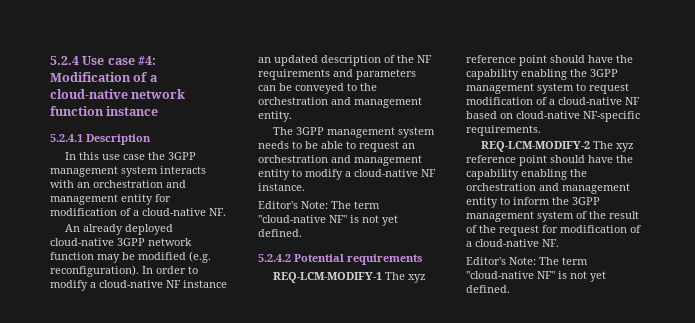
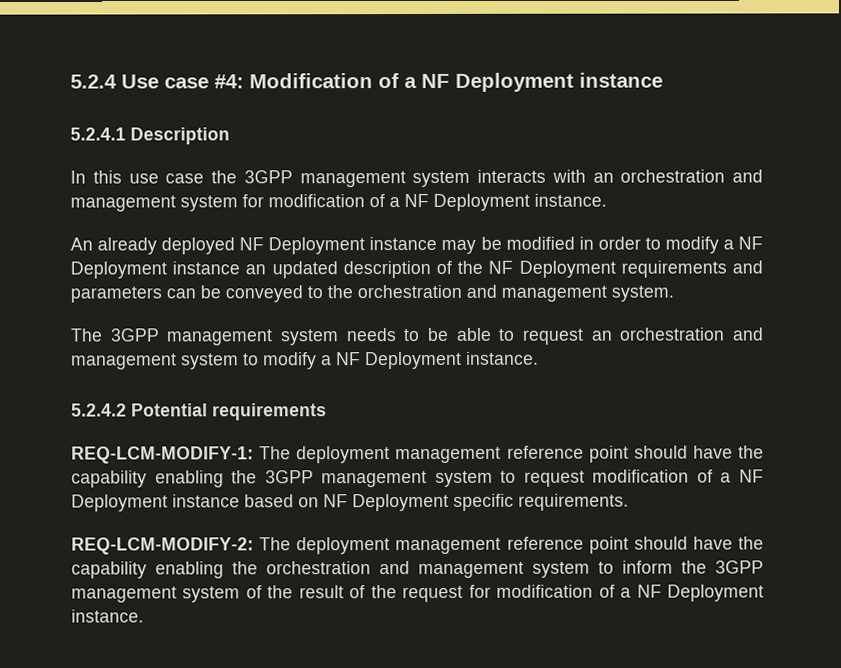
[50,89,186,99] [50,106,104,116] cloud-native network function -> [421,72,574,92] NF Deployment
[121,194,171,205] [50,208,226,216] entity for modification of a cloud-native NF. -> [180,193,607,212] system for modification of a NF Deployment instance.
[50,238,192,246] [50,251,211,263] [50,265,153,277] cloud-native 3GPP network function may be modified (e.g. reconfiguration). In -> [239,236,594,255] NF Deployment instance may be modified in
[99,280,181,288] cloud-native NF -> [737,236,763,250] [70,261,167,279] NF Deployment
(432, 59) none -> [518,260,616,278] Deployment
[258,111,292,122] entity. -> [611,285,674,302] system.
[258,169,436,180] [258,183,305,191] [258,201,380,209] [258,215,398,226] [258,229,302,237] entity to modify a cloud-native NF instance. // Editor's Note: The term "cloud-native NF" is not yet defined. -> [181,351,539,370] system to modify a NF Deployment instance.
[273,272,427,283] REQ-LCM-MODIFY-1 The xyz -> [71,446,502,464] REQ-LCM-MODIFY-1: The deployment management
[558,97,640,105] [466,111,640,122] [466,125,541,136] [481,141,635,152] cloud-native NF based on cloud-native NF-specific requirements. // REQ-LCM-MODIFY-2 The xyz -> [738,469,764,483] [71,493,629,512] [71,537,502,555] NF Deployment instance based on NF Deployment specific requirements. // REQ-LCM-MODIFY-2: The deployment management
[466,197,498,208] entity -> [532,561,590,578] system
[475,239,559,247] [466,257,588,265] [466,271,606,282] [466,285,510,293] cloud-native NF. // Editor's Note: The term "cloud-native NF" is not yet defined. -> [636,584,764,602] [71,609,144,623] NF Deployment instance.

